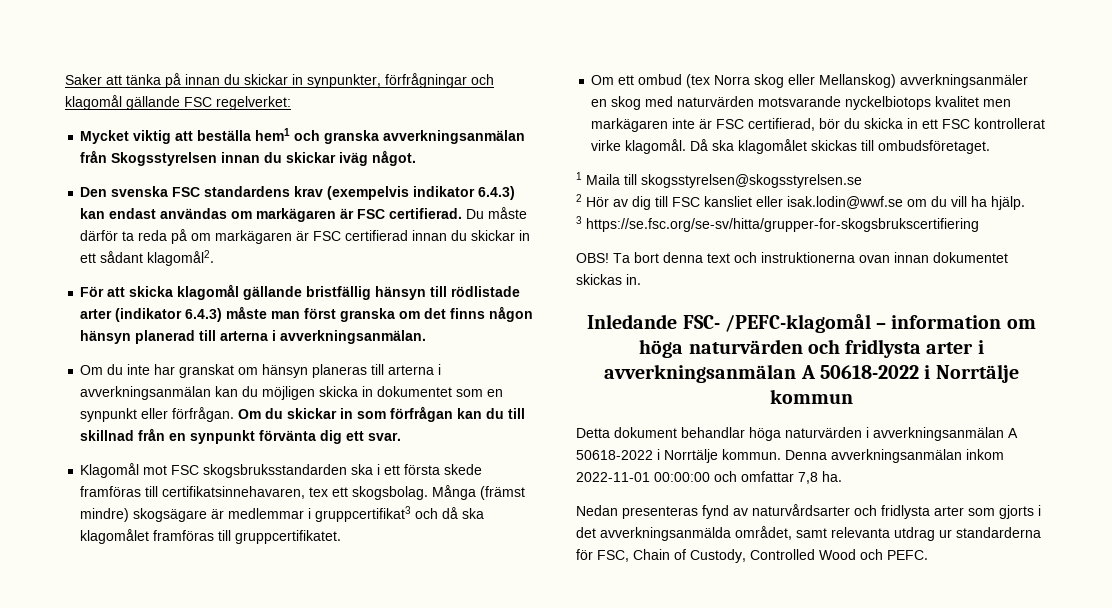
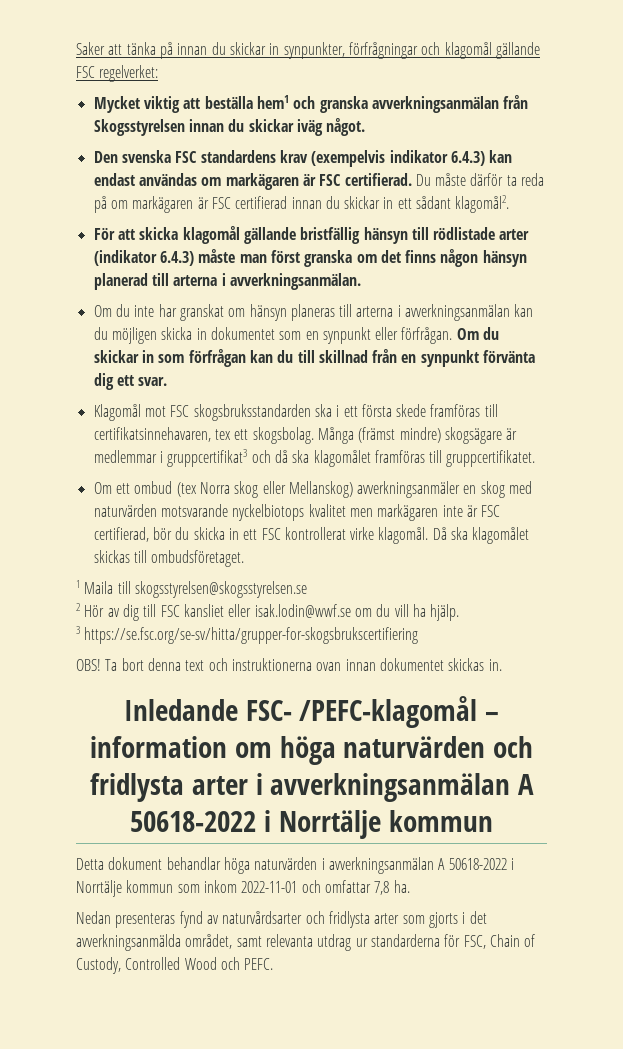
[722,449,962,463] kommun. Denna avverkningsanmälan -> [126,880,200,893] kommun som
[654,472,710,482] 00:00:00 -> (298, 887) none

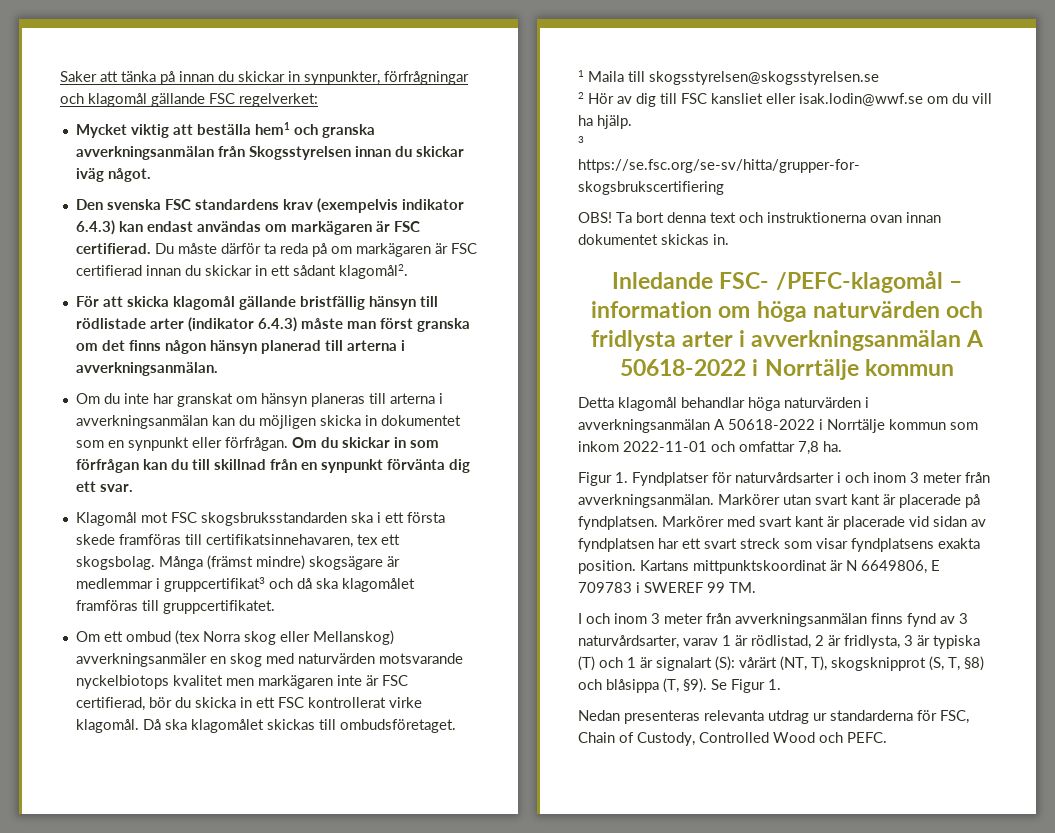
[108,857,163,870] dokument -> [618,397,677,411] klagomål
[76,911,487,928] [76,934,262,951] Nedan presenteras fynd av naturvårdsarter och fridlysta arter som gjorts i det avverkningsanmälda området, samt -> [578,472,990,486] [578,494,980,508] [578,516,986,530] [578,538,980,552] [578,560,940,574] [578,582,756,593] [578,613,968,627] [578,635,980,649] [578,656,984,671] [578,678,781,693] [578,710,700,724] Figur 1. Fyndplatser för naturvårdsarter i och inom 3 meter från avverkningsanmälan. Markörer utan svart kant är placerade på fyndplatsen. Markörer med svart kant är placerade vid sidan av fyndplatsen har ett svart streck som visar fyndplatsens exakta position. Kartans mittpunktskoordinat är N 6649806, E 709783 i SWEREF 99 TM. // I och inom 3 meter från avverkningsanmälan finns fynd av 3 naturvårdsarter, varav 1 är rödlistad, 2 är fridlysta, 3 är typiska (T) och 1 är signalart (S): vårärt (NT, T), skogsknipprot (S, T, §8) och blåsippa (T, §9). Se Figur 1. // Nedan presenteras

